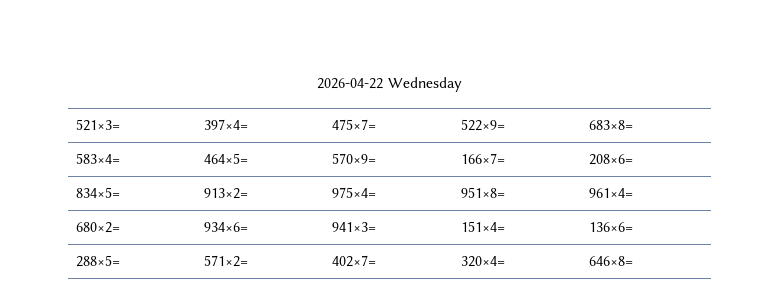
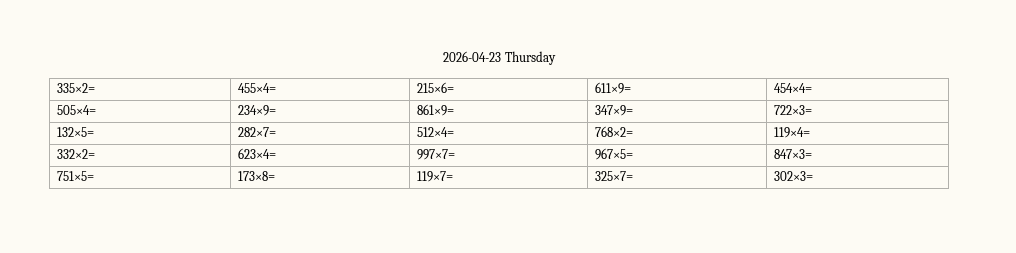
[317,77,462,92] [75,119,120,131] [203,119,248,130] [331,119,376,130] [460,119,505,131] [588,120,633,130] [75,153,120,164] [203,153,248,164] [331,153,376,164] [460,153,505,164] [588,154,633,165] [75,187,120,198] [203,188,248,199] [331,187,376,198] [460,187,505,198] [588,188,633,198] [75,222,120,233] [203,222,248,232] [331,222,376,232] [460,221,505,232] [588,222,633,232] [75,255,120,267] [203,255,248,267] [331,255,376,267] [460,256,505,267] [588,256,633,266] 2026-04-22 Wednesday // 521×3= | 397×4= | 475×7= | 522×9= | 683×8= // 583×4= | 464×5= | 570×9= | 166×7= | 208×6= // 834×5= | 913×2= | 975×4= | 951×8= | 961×4= // 680×2= | 934×6= | 941×3= | 151×4= | 136×6= // 288×5= | 571×2= | 402×7= | 320×4= | 646×8= -> [443,51,556,65] [56,83,95,93] [237,83,276,93] [416,82,454,93] [594,82,631,94] [773,83,812,93] [56,105,96,115] [237,105,276,116] [416,104,454,116] [594,105,633,116] [773,105,812,115] [56,127,94,137] [237,127,276,137] [416,127,454,137] [594,126,633,137] [773,127,810,138] [56,149,95,159] [237,148,276,159] [416,149,455,160] [594,148,633,160] [773,149,812,159] [56,171,94,181] [237,171,275,181] [416,171,453,182] [594,171,633,181] [773,171,813,181] 2026-04-23 Thursday // 335×2= | 455×4= | 215×6= | 611×9= | 454×4= // 505×4= | 234×9= | 861×9= | 347×9= | 722×3= // 132×5= | 282×7= | 512×4= | 768×2= | 119×4= // 332×2= | 623×4= | 997×7= | 967×5= | 847×3= // 751×5= | 173×8= | 119×7= | 325×7= | 302×3=

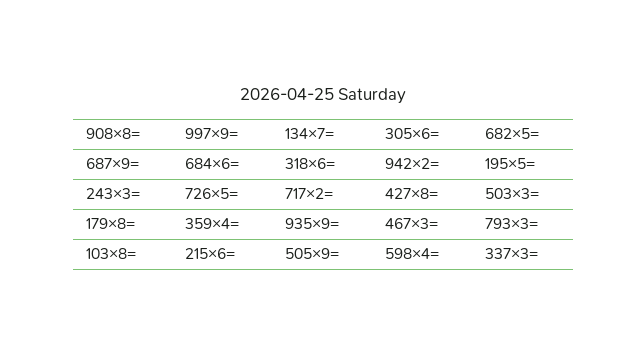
[443,51,556,65] [56,83,95,93] [237,83,276,93] [416,82,454,93] [594,82,631,94] [773,83,812,93] [56,105,96,115] [237,105,276,116] [416,104,454,116] [594,105,633,116] [773,105,812,115] [56,127,94,137] [237,127,276,137] [416,127,454,137] [594,126,633,137] [773,127,810,138] [56,149,95,159] [237,148,276,159] [416,149,455,160] [594,148,633,160] [773,149,812,159] [56,171,94,181] [237,171,275,181] [416,171,453,182] [594,171,633,181] [773,171,813,181] 2026-04-23 Thursday // 335×2= | 455×4= | 215×6= | 611×9= | 454×4= // 505×4= | 234×9= | 861×9= | 347×9= | 722×3= // 132×5= | 282×7= | 512×4= | 768×2= | 119×4= // 332×2= | 623×4= | 997×7= | 967×5= | 847×3= // 751×5= | 173×8= | 119×7= | 325×7= | 302×3= -> [239,88,407,104] [86,128,141,139] [185,128,239,139] [285,128,335,139] [385,128,440,139] [485,128,540,139] [86,158,140,169] [185,158,240,169] [285,158,336,169] [385,158,440,169] [485,158,536,169] [86,188,141,199] [185,188,239,199] [285,188,334,199] [385,188,439,199] [485,188,540,199] [86,218,136,229] [185,218,240,229] [285,218,340,229] [385,218,439,229] [485,218,539,229] [86,248,137,259] [185,248,236,259] [285,248,340,259] [385,248,440,259] [485,248,539,259] 2026-04-25 Saturday // 908×8= | 997×9= | 134×7= | 305×6= | 682×5= // 687×9= | 684×6= | 318×6= | 942×2= | 195×5= // 243×3= | 726×5= | 717×2= | 427×8= | 503×3= // 179×8= | 359×4= | 935×9= | 467×3= | 793×3= // 103×8= | 215×6= | 505×9= | 598×4= | 337×3=

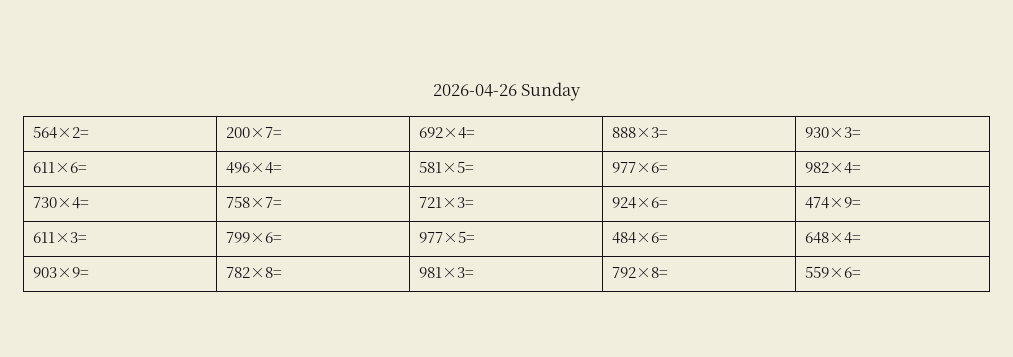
[239,88,407,104] [86,128,141,139] [185,128,239,139] [285,128,335,139] [385,128,440,139] [485,128,540,139] [86,158,140,169] [185,158,240,169] [285,158,336,169] [385,158,440,169] [485,158,536,169] [86,188,141,199] [185,188,239,199] [285,188,334,199] [385,188,439,199] [485,188,540,199] [86,218,136,229] [185,218,240,229] [285,218,340,229] [385,218,439,229] [485,218,539,229] [86,248,137,259] [185,248,236,259] [285,248,340,259] [385,248,440,259] [485,248,539,259] 2026-04-25 Saturday // 908×8= | 997×9= | 134×7= | 305×6= | 682×5= // 687×9= | 684×6= | 318×6= | 942×2= | 195×5= // 243×3= | 726×5= | 717×2= | 427×8= | 503×3= // 179×8= | 359×4= | 935×9= | 467×3= | 793×3= // 103×8= | 215×6= | 505×9= | 598×4= | 337×3= -> [432,82,582,101] [32,126,89,139] [225,127,282,138] [418,127,475,139] [611,127,668,138] [804,127,861,138] [32,162,87,173] [225,162,282,174] [418,161,474,173] [611,162,668,173] [804,162,861,174] [32,197,89,209] [225,196,282,208] [418,197,474,208] [611,197,668,209] [804,197,861,209] [32,232,87,243] [225,232,282,243] [418,231,475,243] [611,232,668,244] [804,232,861,244] [32,267,89,278] [225,267,282,278] [418,267,474,278] [611,267,668,278] [804,266,861,278] 2026-04-26 Sunday // 564×2= | 200×7= | 692×4= | 888×3= | 930×3= // 611×6= | 496×4= | 581×5= | 977×6= | 982×4= // 730×4= | 758×7= | 721×3= | 924×6= | 474×9= // 611×3= | 799×6= | 977×5= | 484×6= | 648×4= // 903×9= | 782×8= | 981×3= | 792×8= | 559×6=

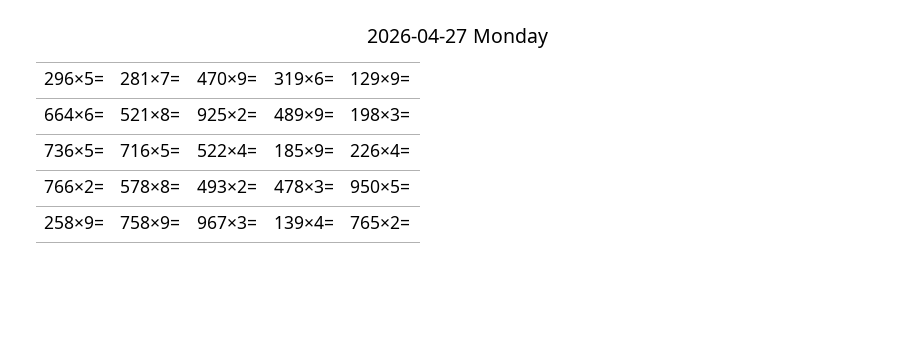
[432,82,582,101] [32,126,89,139] [225,127,282,138] [418,127,475,139] [611,127,668,138] [804,127,861,138] [32,162,87,173] [225,162,282,174] [418,161,474,173] [611,162,668,173] [804,162,861,174] [32,197,89,209] [225,196,282,208] [418,197,474,208] [611,197,668,209] [804,197,861,209] [32,232,87,243] [225,232,282,243] [418,231,475,243] [611,232,668,244] [804,232,861,244] [32,267,89,278] [225,267,282,278] [418,267,474,278] [611,267,668,278] [804,266,861,278] 2026-04-26 Sunday // 564×2= | 200×7= | 692×4= | 888×3= | 930×3= // 611×6= | 496×4= | 581×5= | 977×6= | 982×4= // 730×4= | 758×7= | 721×3= | 924×6= | 474×9= // 611×3= | 799×6= | 977×5= | 484×6= | 648×4= // 903×9= | 782×8= | 981×3= | 792×8= | 559×6= -> [367,28,548,48] [43,72,104,85] [119,72,180,85] [196,72,257,85] [273,72,334,85] [349,72,410,85] [43,108,104,121] [119,108,180,121] [196,108,257,121] [273,108,334,121] [349,108,410,121] [43,144,104,157] [119,144,180,157] [196,144,257,157] [273,144,334,157] [349,144,410,157] [43,180,104,193] [119,180,180,193] [196,180,257,193] [273,180,334,193] [349,180,410,193] [43,216,104,229] [119,216,180,229] [196,216,257,229] [273,216,334,229] [349,216,410,229] 2026-04-27 Monday // 296×5= | 281×7= | 470×9= | 319×6= | 129×9= // 664×6= | 521×8= | 925×2= | 489×9= | 198×3= // 736×5= | 716×5= | 522×4= | 185×9= | 226×4= // 766×2= | 578×8= | 493×2= | 478×3= | 950×5= // 258×9= | 758×9= | 967×3= | 139×4= | 765×2=

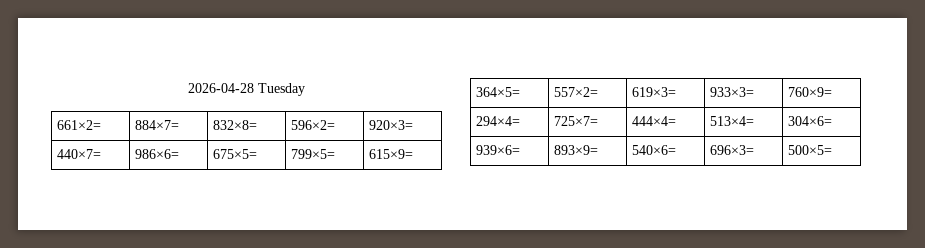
[367,28,548,48] [43,72,104,85] [119,72,180,85] [196,72,257,85] [273,72,334,85] [349,72,410,85] [43,108,104,121] [119,108,180,121] [196,108,257,121] [273,108,334,121] [349,108,410,121] [43,144,104,157] [119,144,180,157] [196,144,257,157] [273,144,334,157] [349,144,410,157] [43,180,104,193] [119,180,180,193] [196,180,257,193] [273,180,334,193] [349,180,410,193] [43,216,104,229] [119,216,180,229] [196,216,257,229] [273,216,334,229] [349,216,410,229] 2026-04-27 Monday // 296×5= | 281×7= | 470×9= | 319×6= | 129×9= // 664×6= | 521×8= | 925×2= | 489×9= | 198×3= // 736×5= | 716×5= | 522×4= | 185×9= | 226×4= // 766×2= | 578×8= | 493×2= | 478×3= | 950×5= // 258×9= | 758×9= | 967×3= | 139×4= | 765×2= -> [188,83,305,96] [56,120,101,130] [134,120,179,130] [212,120,257,130] [290,120,335,130] [368,120,413,130] [56,149,101,159] [134,149,179,159] [212,149,257,159] [290,149,335,159] [368,149,413,159] [475,87,520,97] [553,87,598,97] [631,87,676,97] [709,87,754,97] [787,87,832,97] [475,116,520,126] [553,116,598,126] [631,116,676,126] [709,116,754,126] [787,116,832,126] [475,145,520,155] [553,145,598,155] [631,145,676,155] [709,145,754,155] [787,145,832,155] 2026-04-28 Tuesday // 661×2= | 884×7= | 832×8= | 596×2= | 920×3= // 440×7= | 986×6= | 675×5= | 799×5= | 615×9= // 364×5= | 557×2= | 619×3= | 933×3= | 760×9= // 294×4= | 725×7= | 444×4= | 513×4= | 304×6= // 939×6= | 893×9= | 540×6= | 696×3= | 500×5=

